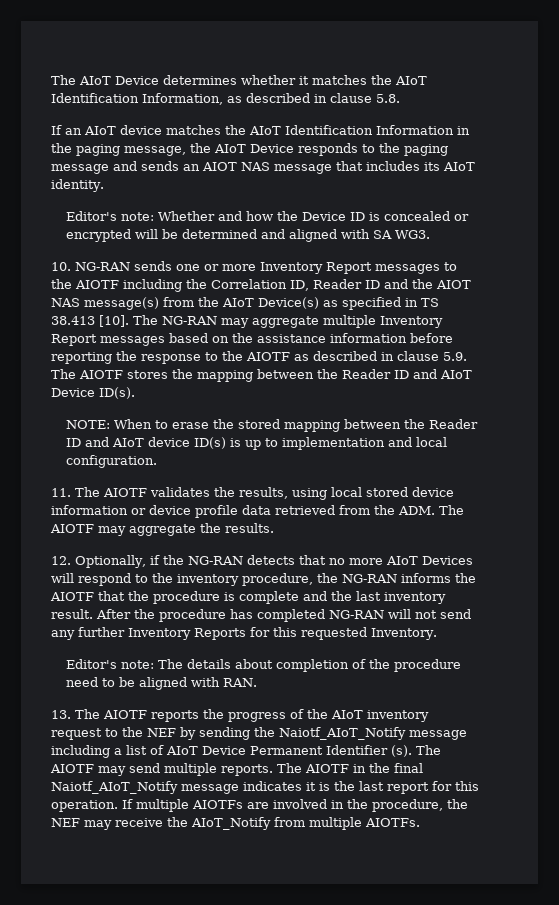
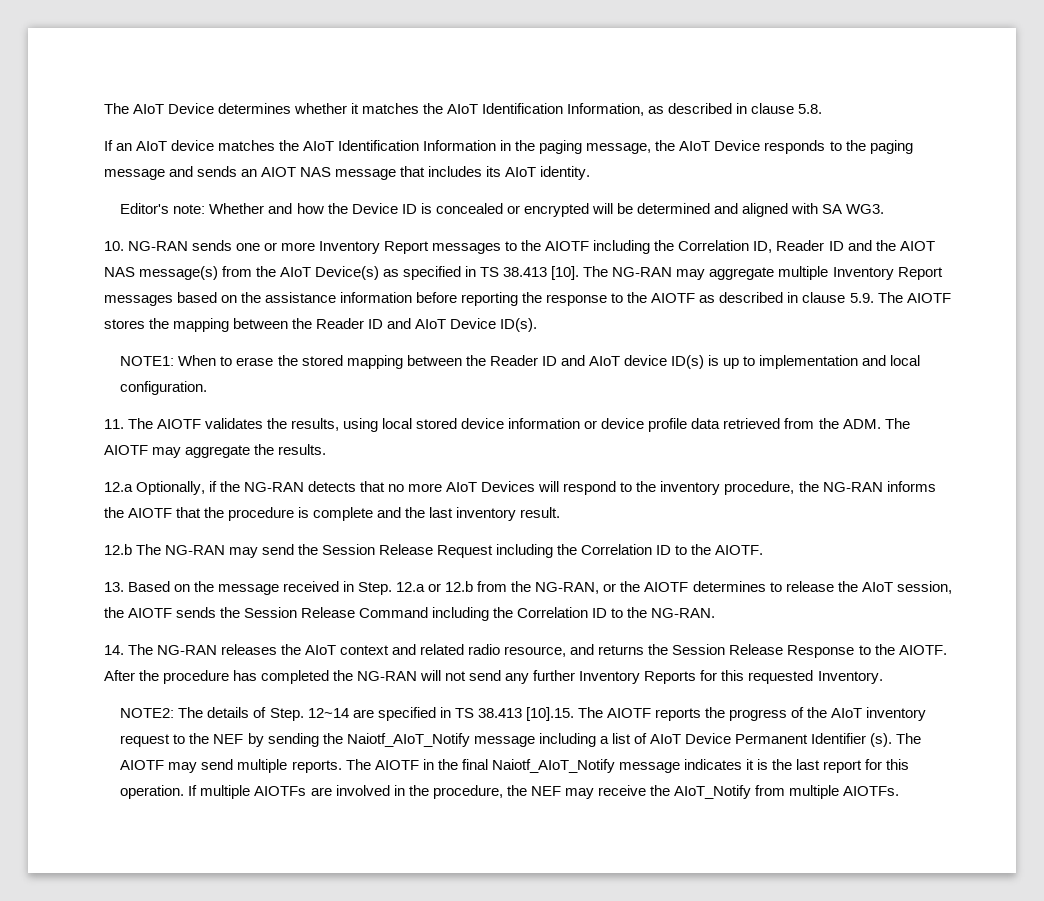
[65,420,110,429] NOTE: -> [120,356,175,366] NOTE1:
[51,556,72,565] 12. -> [103,482,133,492] 12.a
(94, 614) none -> [103,544,764,558] [103,581,952,595] [103,607,716,621] [103,644,947,658] // 12.b The NG-RAN may send the Session Release Request including the Correlation ID to the AIOTF. // 13. Based on the message received in Step. 12.a or 12.b from the NG-RAN, or the AIOTF determines to release the AIoT session, the AIOTF sends the Session Release Command including the Correlation ID to the NG-RAN. // 14. The NG-RAN releases the AIoT context and related radio resource, and returns the Session Release Response to the AIOTF.
(326, 615) none -> [332,670,353,681] the
[65,659,461,672] [65,677,257,690] [51,710,72,719] Editor's note: The details about completion of the procedure need to be aligned with RAN. // 13. -> [120,707,574,721] NOTE2: The details of Step. 12~14 are specified in TS 38.413 [10].15.

